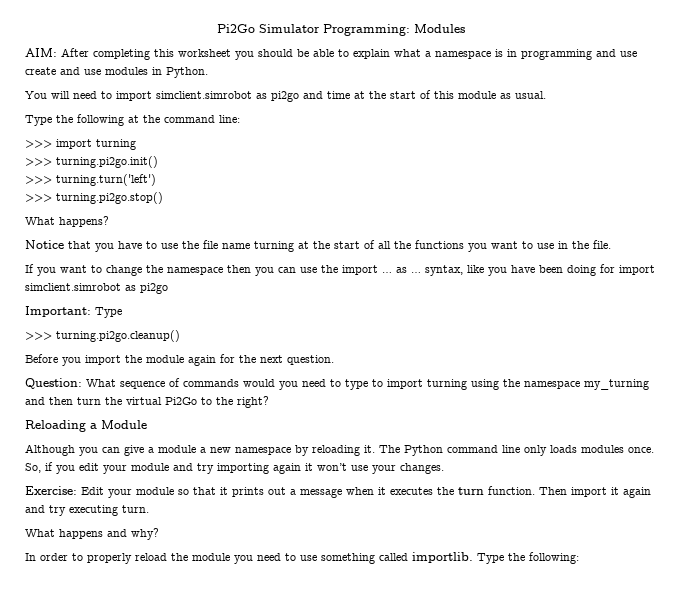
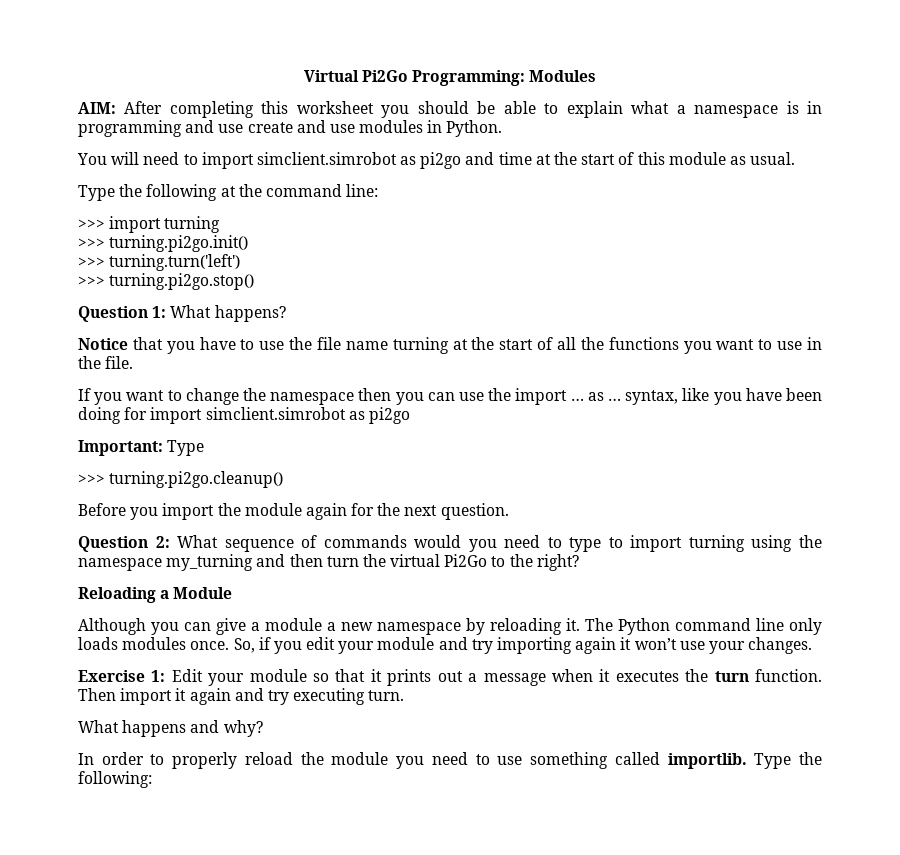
[216,24,320,33] Pi2Go Simulator -> [303,70,408,82] Virtual Pi2Go
(163, 198) none -> [78,306,167,322] Question 1:
[25,378,82,389] Question: -> [78,536,170,552] Question 2:
[25,486,77,495] Exercise: -> [78,670,166,682] Exercise 1:

